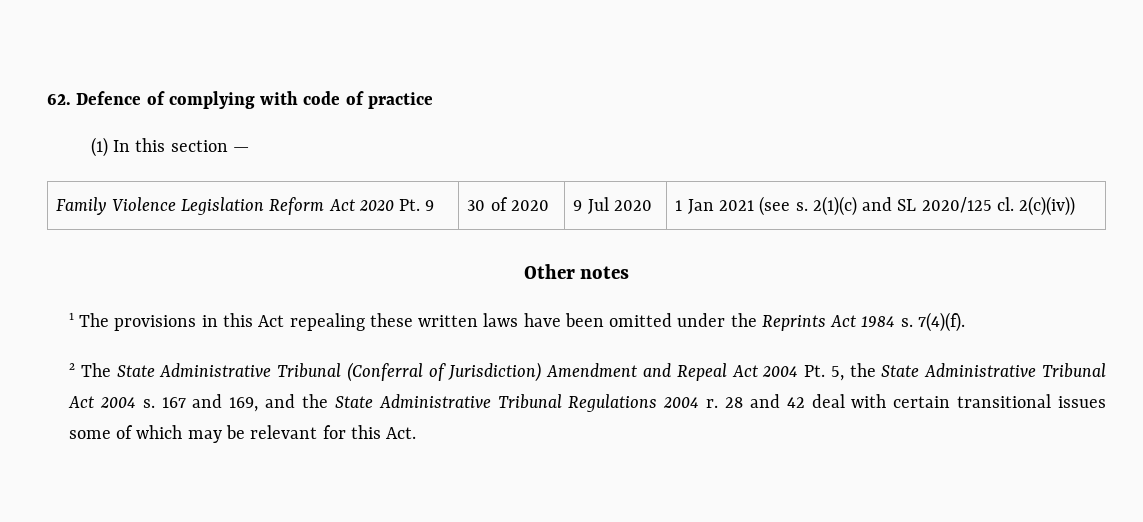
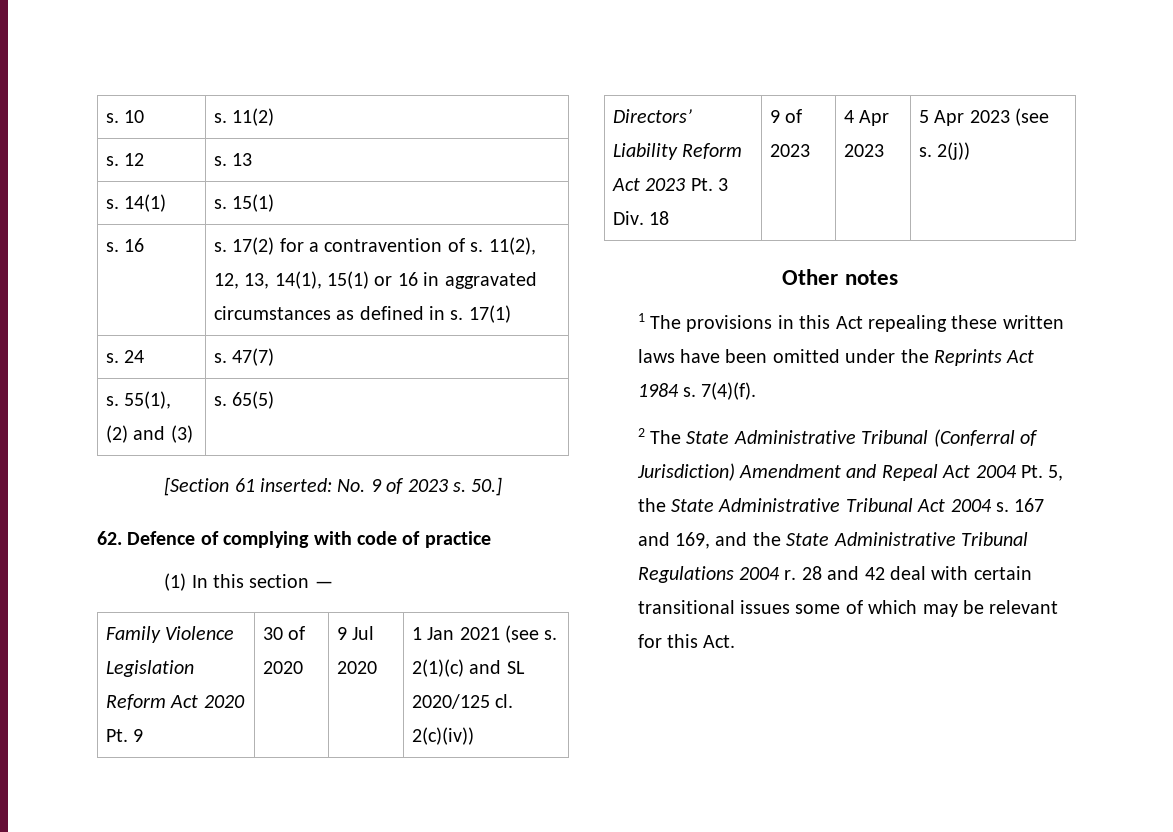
(47, 99) none -> [105,110,145,123] [213,108,275,126] [105,153,145,166] [213,153,253,166] [105,194,167,212] [213,194,275,212] [105,238,145,252] [213,237,536,255] [213,271,537,289] [213,305,511,323] [105,350,145,363] [213,348,275,366] [105,391,172,409] [105,425,193,443] [213,391,275,409] [164,477,503,496] s. 10 | s. 11(2) // s. 12 | s. 13 // s. 14(1) | s. 15(1) // s. 16 | s. 17(2) for a contravention of s. 11(2), 12, 13, 14(1), 15(1) or 16 in aggravated circumstances as defined in s. 17(1) // s. 24 | s. 47(7) // s. 55(1), (2) and (3) | s. 65(5) // [Section 61 inserted: No. 9 of 2023 s. 50.] //
(1076, 206) none -> [612,109,692,123] [612,143,743,160] [611,178,729,191] [612,211,670,225] [769,109,803,123] [769,144,810,157] [843,110,890,126] [843,144,884,157] [918,108,1050,126] [918,142,971,160] // Directors’ Liability Reform Act 2023 Pt. 3 Div. 18 | 9 of 2023 | 4 Apr 2023 | 5 Apr 2023 (see s. 2(j))

